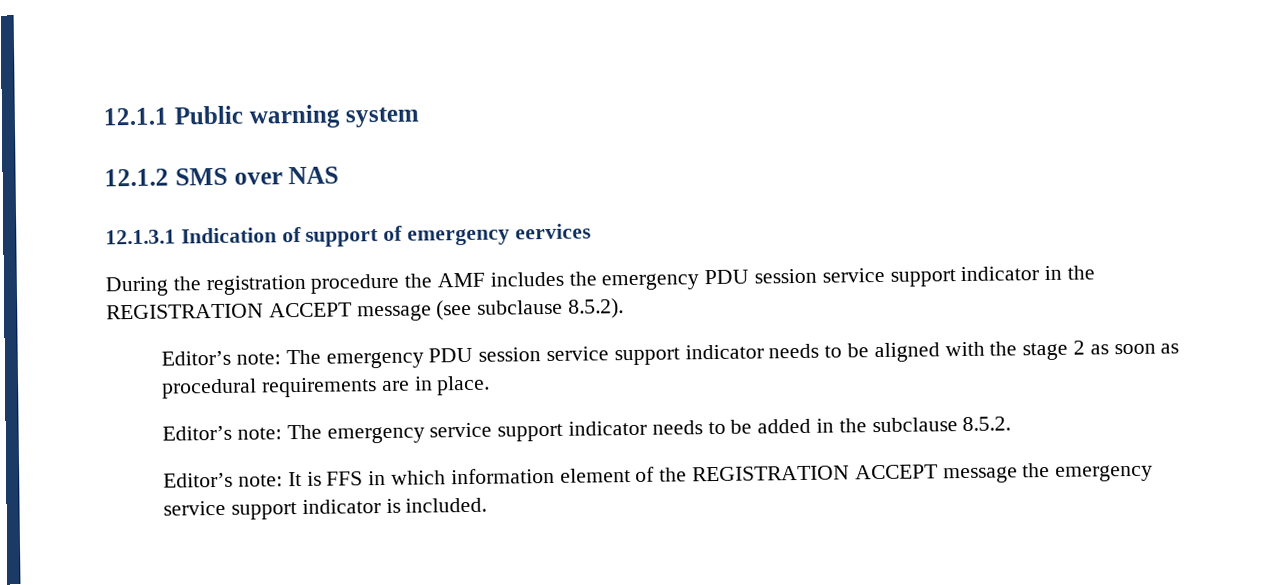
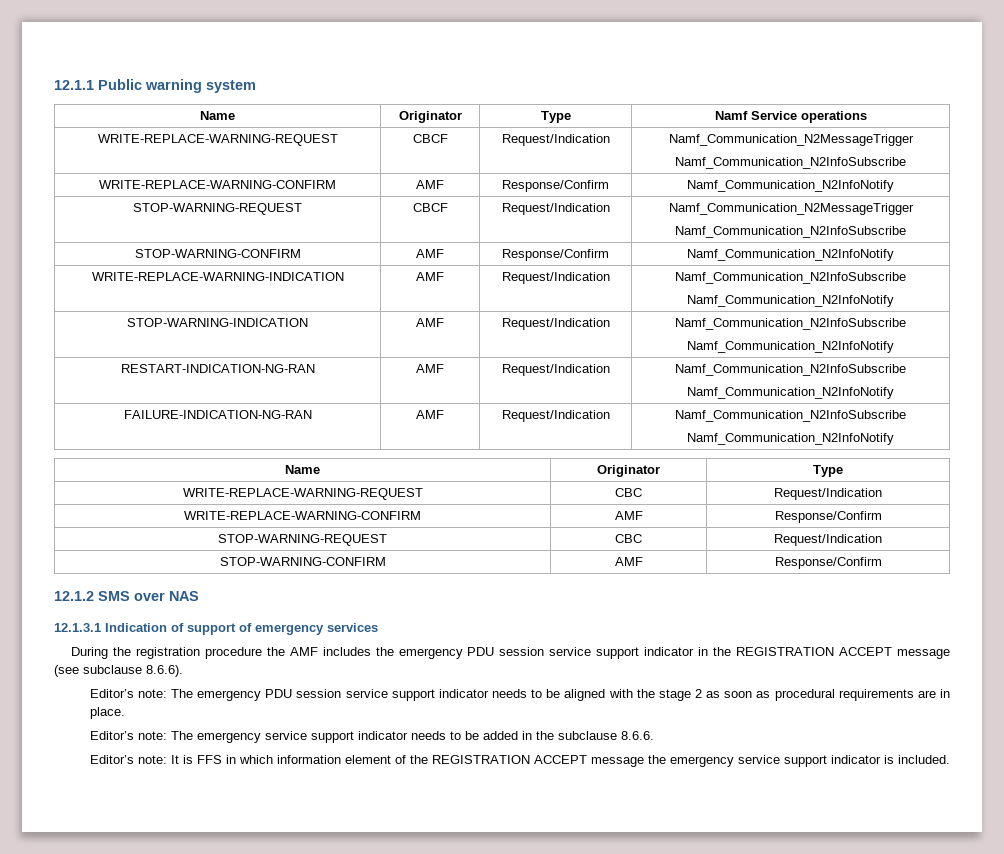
(420, 117) none -> [200,111,235,120] [398,111,462,123] [540,111,571,123] [714,111,867,123] [97,134,338,146] [412,134,448,143] [501,134,610,146] [668,134,914,146] [675,157,906,169] [99,180,336,189] [416,180,444,189] [502,180,609,192] [687,180,894,192] [133,203,302,215] [412,203,448,212] [501,203,610,215] [668,203,914,215] [675,226,906,238] [134,249,301,258] [416,249,444,258] [502,249,609,261] [687,249,894,261] [91,272,344,281] [416,272,444,281] [501,272,610,284] [675,272,906,284] [687,295,894,307] [127,318,308,327] [416,318,444,327] [501,318,610,330] [675,318,906,330] [687,341,894,353] [120,364,315,373] [416,364,444,373] [501,364,610,376] [675,364,906,376] [687,387,894,399] [123,410,312,419] [416,410,444,419] [501,410,610,422] [675,410,906,422] [687,433,894,445] [285,465,320,474] [597,465,660,477] [813,465,843,477] [182,488,423,500] [615,488,642,497] [774,488,882,500] [184,511,421,520] [614,511,643,520] [774,511,882,523] [218,534,387,546] [615,534,642,543] [774,534,882,546] [219,557,386,566] [614,557,643,566] [774,557,882,569] // Name | Originator | Type | Namf Service operations // WRITE-REPLACE-WARNING-REQUEST | CBCF | Request/Indication | Namf_Communication_N2MessageTrigger // Namf_Communication_N2InfoSubscribe // WRITE-REPLACE-WARNING-CONFIRM | AMF | Response/Confirm | Namf_Communication_N2InfoNotify // STOP-WARNING-REQUEST | CBCF | Request/Indication | Namf_Communication_N2MessageTrigger // Namf_Communication_N2InfoSubscribe // STOP-WARNING-CONFIRM | AMF | Response/Confirm | Namf_Communication_N2InfoNotify // WRITE-REPLACE-WARNING-INDICATION | AMF | Request/Indication | Namf_Communication_N2InfoSubscribe // Namf_Communication_N2InfoNotify // STOP-WARNING-INDICATION | AMF | Request/Indication | Namf_Communication_N2InfoSubscribe // Namf_Communication_N2InfoNotify // RESTART-INDICATION-NG-RAN | AMF | Request/Indication | Namf_Communication_N2InfoSubscribe // Namf_Communication_N2InfoNotify // FAILURE-INDICATION-NG-RAN | AMF | Request/Indication | Namf_Communication_N2InfoSubscribe // Namf_Communication_N2InfoNotify // Name | Originator | Type // WRITE-REPLACE-WARNING-REQUEST | CBC | Request/Indication // WRITE-REPLACE-WARNING-CONFIRM | AMF | Response/Confirm // STOP-WARNING-REQUEST | CBC | Request/Indication // STOP-WARNING-CONFIRM | AMF | Response/Confirm
[514,223,591,240] eervices -> [327,623,378,632] services
[568,298,625,319] 8.5.2). -> [146,665,183,677] 8.6.6).
[962,416,1012,432] 8.5.2. -> [620,731,654,740] 8.6.6.

